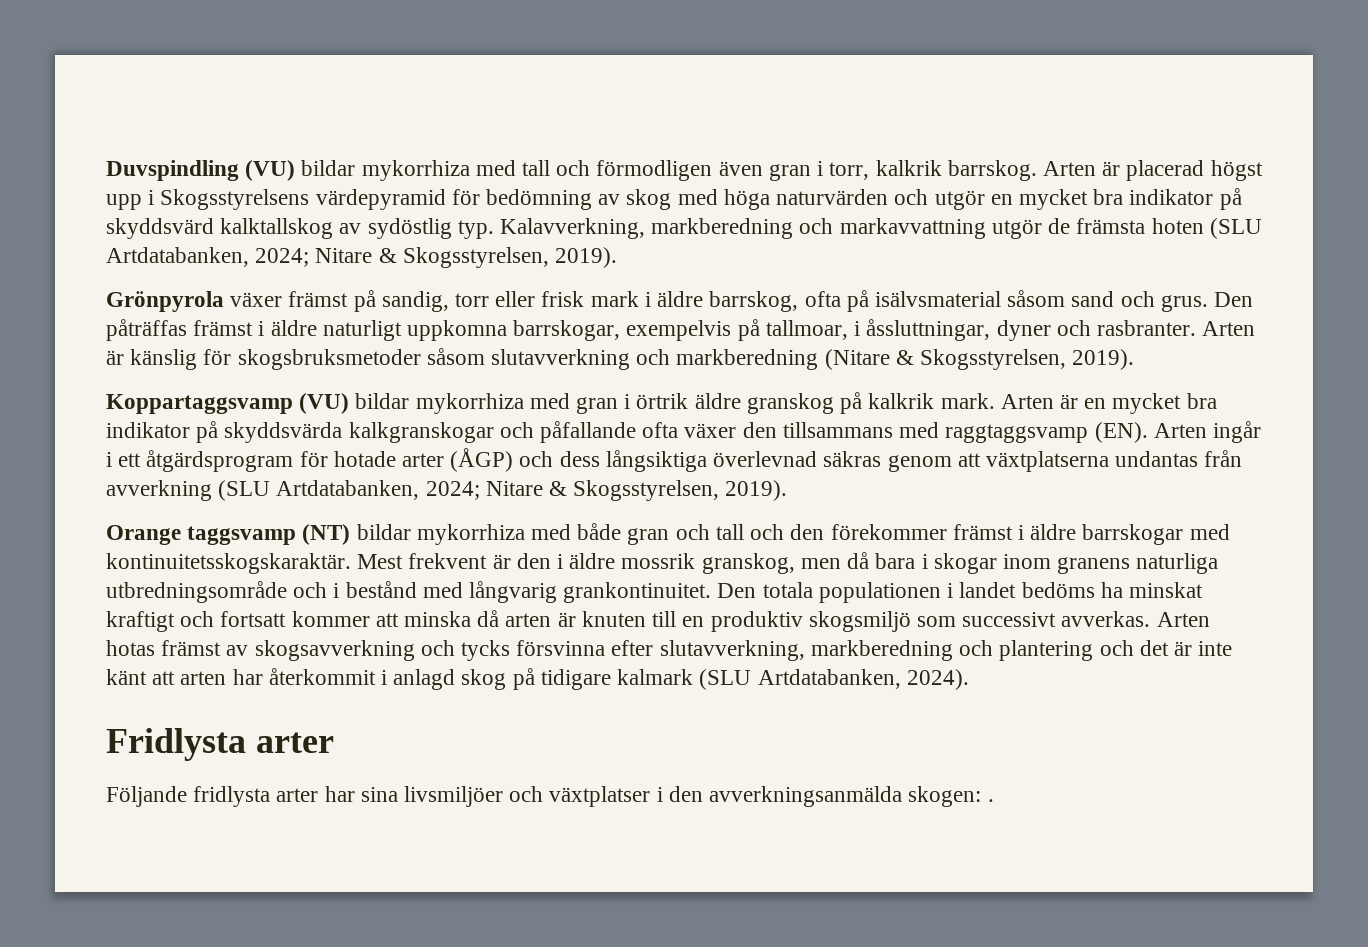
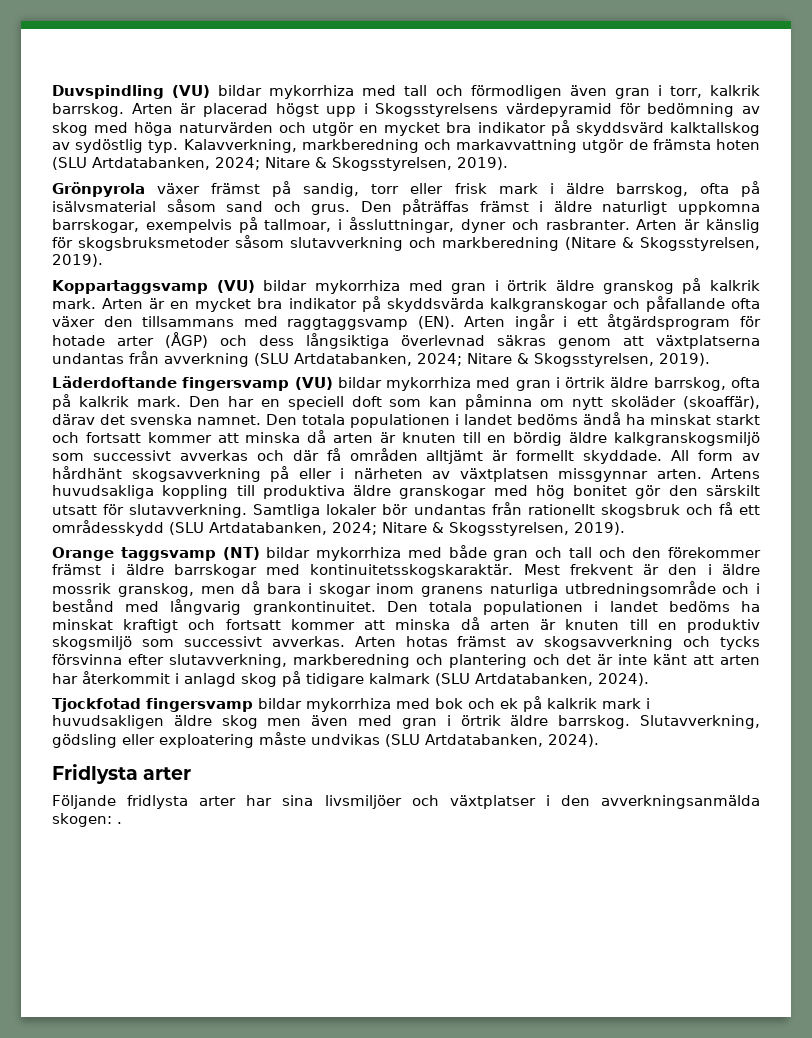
(788, 490) none -> [52,376,760,391] [52,394,761,410] [52,412,760,428] [52,430,760,446] [52,448,760,464] [52,466,760,482] [52,485,760,499] [52,502,760,518] [52,520,625,536] // Läderdoftande fingersvamp (VU) bildar mykorrhiza med gran i örtrik äldre barrskog, ofta på kalkrik mark. Den har en speciell doft som kan påminna om nytt skoläder (skoaffär), därav det svenska namnet. Den totala populationen i landet bedöms ändå ha minskat starkt och fortsatt kommer att minska då arten är knuten till en bördig äldre kalkgranskogsmiljö som successivt avverkas och där få områden alltjämt är formellt skyddade. All form av hårdhänt skogsavverkning på eller i närheten av växtplatsen missgynnar arten. Artens huvudsakliga koppling till produktiva äldre granskogar med hög bonitet gör den särskilt utsatt för slutavverkning. Samtliga lokaler bör undantas från rationellt skogsbruk och få ett områdesskydd (SLU Artdatabanken, 2024; Nitare & Skogsstyrelsen, 2019).
(969, 679) none -> [52,696,650,712] [52,715,760,729] [52,732,599,748] // Tjockfotad fingersvamp bildar mykorrhiza med bok och ek på kalkrik mark i huvudsakligen äldre skog men även med gran i örtrik äldre barrskog. Slutavverkning, gödsling eller exploatering måste undvikas (SLU Artdatabanken, 2024).

